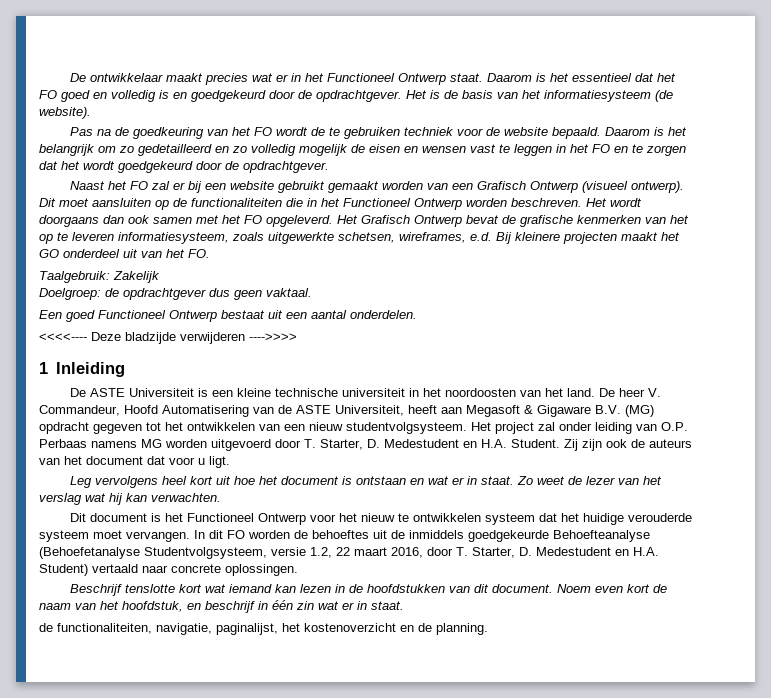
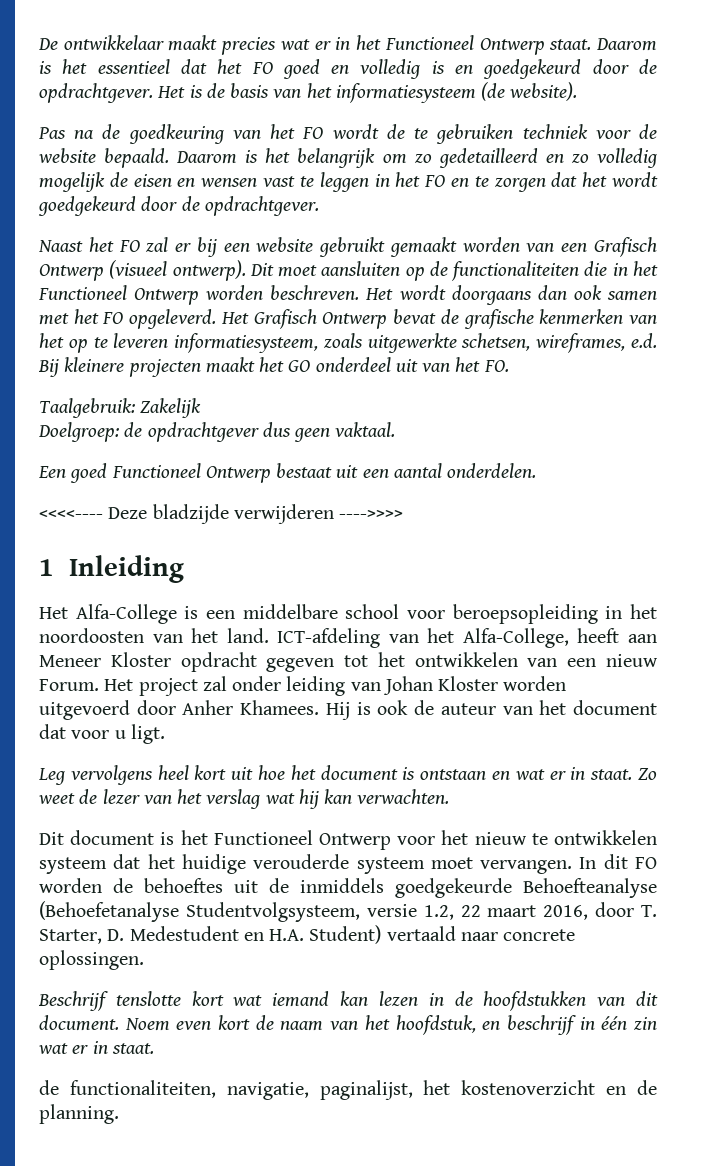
[70,388,406,397] De ASTE Universiteit is een kleine technische universiteit -> [39,604,598,624] Het Alfa-College is een middelbare school voor beroepsopleiding
[599,388,662,397] [39,405,654,417] De heer V. Commandeur, Hoofd Automatisering van de ASTE Universiteit, heeft aan Megasoft & Gigaware B.V. (MG) -> [277,628,657,648] [39,652,171,667] ICT-afdeling van het Alfa-College, heeft aan Meneer Kloster
[346,422,467,434] studentvolgsysteem. -> [39,679,99,691] Forum.
[661,422,688,431] [39,439,602,451] O.P. Perbaas namens MG worden uitgevoerd door T. Starter, D. Medestudent en H.A. Student. Zij zijn -> [382,676,567,695] [39,700,371,720] Johan Kloster worden uitgevoerd door Anher Khamees. Hij is
[649,439,692,448] auteurs -> [440,703,496,715] auteur

